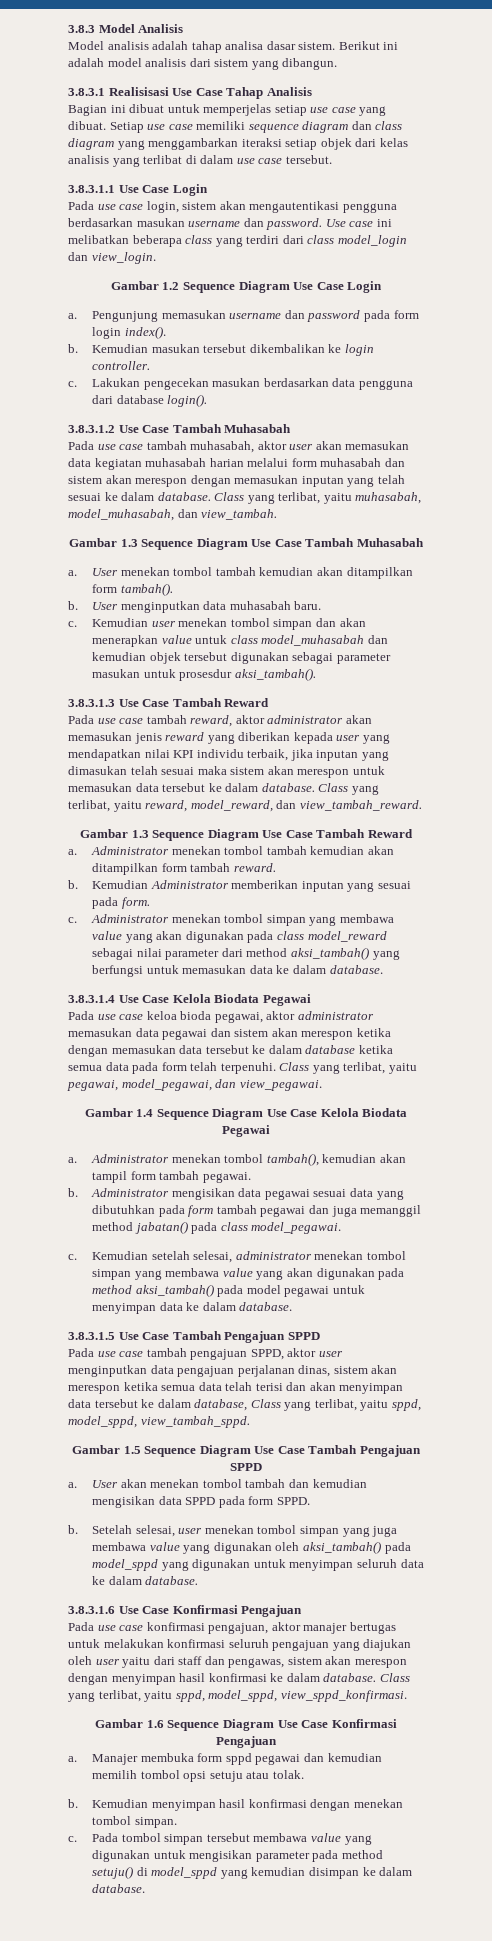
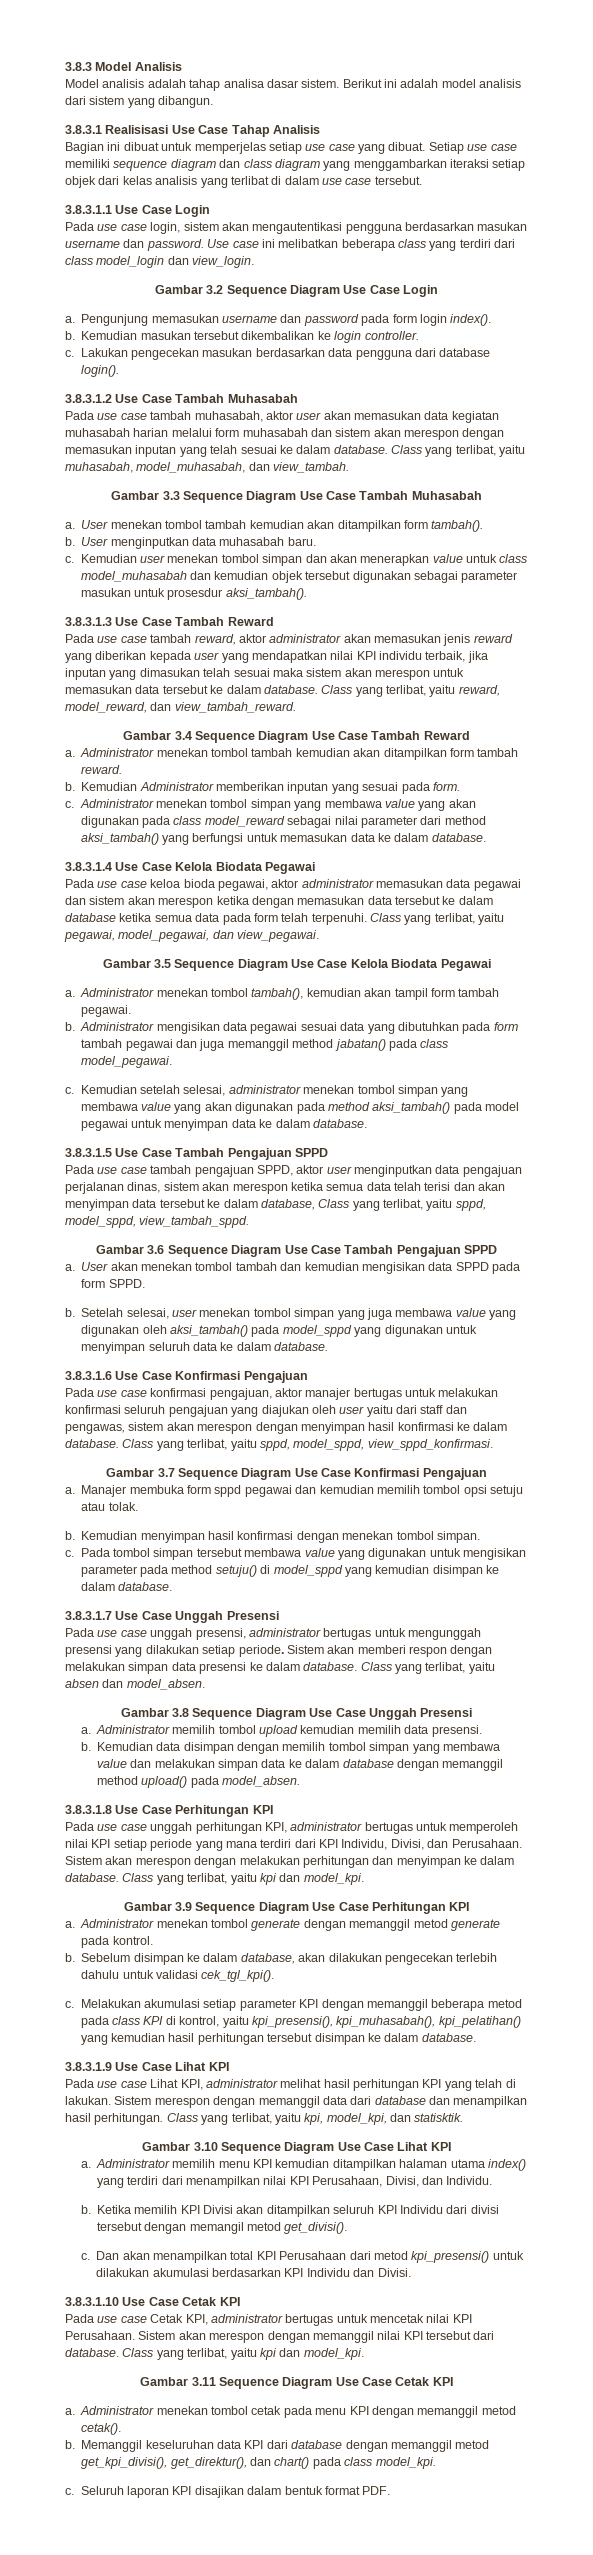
[162,282,180,290] 1.2 -> [206,285,224,294] 3.2
[120,539,138,547] 1.3 -> [162,491,180,500] 3.3
[131,830,149,838] 1.3 -> [174,731,192,740] 3.4
[136,1109,154,1117] 1.4 -> [153,959,171,968] 3.5
[123,1446,141,1454] 1.5 -> [147,1245,165,1254] 3.6
[146,1720,164,1728] 1.6 -> [157,1468,175,1477] 3.7
(146, 1888) none -> [65,1611,279,1623] [65,1628,481,1640] [65,1645,493,1657] [65,1662,495,1674] [65,1679,205,1690] [120,1708,473,1720] [80,1725,482,1737] [80,1742,500,1754] [96,1759,504,1771] [96,1776,301,1788] [65,1805,273,1817] [65,1822,519,1834] [65,1839,522,1851] [65,1856,515,1868] [65,1873,364,1885] [123,1902,470,1914] [65,1919,500,1931] [81,1936,153,1948] [65,1953,498,1965] [81,1970,275,1982] [65,1999,522,2011] [80,2016,521,2028] [80,2033,476,2045] [65,2062,229,2071] [65,2079,516,2091] [65,2096,528,2108] [65,2113,464,2125] [142,2142,451,2154] [80,2159,526,2171] [96,2176,493,2188] [80,2205,499,2217] [96,2222,348,2234] [80,2251,524,2263] [96,2268,411,2277] [65,2297,240,2306] [65,2314,472,2326] [65,2331,495,2343] [65,2348,364,2360] [140,2377,453,2389] [65,2406,516,2418] [81,2423,122,2435] [65,2440,490,2452] [81,2457,436,2469] [65,2486,391,2498] // 3.8.3.1.7 Use Case Unggah Presensi // Pada use case unggah presensi, administrator bertugas untuk mengunggah presensi yang dilakukan setiap periode. Sistem akan memberi respon dengan melakukan simpan data presensi ke dalam database. Class yang terlibat, yaitu absen dan model_absen. // Gambar 3.8 Sequence Diagram Use Case Unggah Presensi // a. Administrator memilih tombol upload kemudian memilih data presensi. // b. Kemudian data disimpan dengan memilih tombol simpan yang membawa value dan melakukan simpan data ke dalam database dengan memanggil method upload() pada model_absen. // 3.8.3.1.8 Use Case Perhitungan KPI // Pada use case unggah perhitungan KPI, administrator bertugas untuk memperoleh nilai KPI setiap periode yang mana terdiri dari KPI Individu, Divisi, dan Perusahaan. Sistem akan merespon dengan melakukan perhitungan dan menyimpan ke dalam database. Class yang terlibat, yaitu kpi dan model_kpi. // Gambar 3.9 Sequence Diagram Use Case Perhitungan KPI // a. Administrator menekan tombol generate dengan memanggil metod generate pada kontrol. // b. Sebelum disimpan ke dalam database, akan dilakukan pengecekan terlebih dahulu untuk validasi cek_tgl_kpi(). // c. Melakukan akumulasi setiap parameter KPI dengan memanggil beberapa metod pada class KPI di kontrol, yaitu kpi_presensi(), kpi_muhasabah(), kpi_pelatihan() yang kemudian hasil perhitungan tersebut disimpan ke dalam database. // 3.8.3.1.9 Use Case Lihat KPI // Pada use case Lihat KPI, administrator melihat hasil perhitungan KPI yang telah di lakukan. Sistem merespon dengan memanggil data dari database dan menampilkan hasil perhitungan. Class yang terlibat, yaitu kpi, model_kpi, dan statisktik. // Gambar 3.10 Sequence Diagram Use Case Lihat KPI // a. Administrator memilih menu KPI kemudian ditampilkan halaman utama index() yang terdiri dari menampilkan nilai KPI Perusahaan, Divisi, dan Individu. // b. Ketika memilih KPI Divisi akan ditampilkan seluruh KPI Individu dari divisi tersebut dengan memangil metod get_divisi(). // c. Dan akan menampilkan total KPI Perusahaan dari metod kpi_presensi() untuk dilakukan akumulasi berdasarkan KPI Individu dan Divisi. // 3.8.3.1.10 Use Case Cetak KPI // Pada use case Cetak KPI, administrator bertugas untuk mencetak nilai KPI Perusahaan. Sistem akan merespon dengan memanggil nilai KPI tersebut dari database. Class yang terlibat, yaitu kpi dan model_kpi. // Gambar 3.11 Sequence Diagram Use Case Cetak KPI // a. Administrator menekan tombol cetak pada menu KPI dengan memanggil metod cetak(). // b. Memanggil keseluruhan data KPI dari database dengan memanggil metod get_kpi_divisi(), get_direktur(), dan chart() pada class model_kpi. // c. Seluruh laporan KPI disajikan dalam bentuk format PDF.

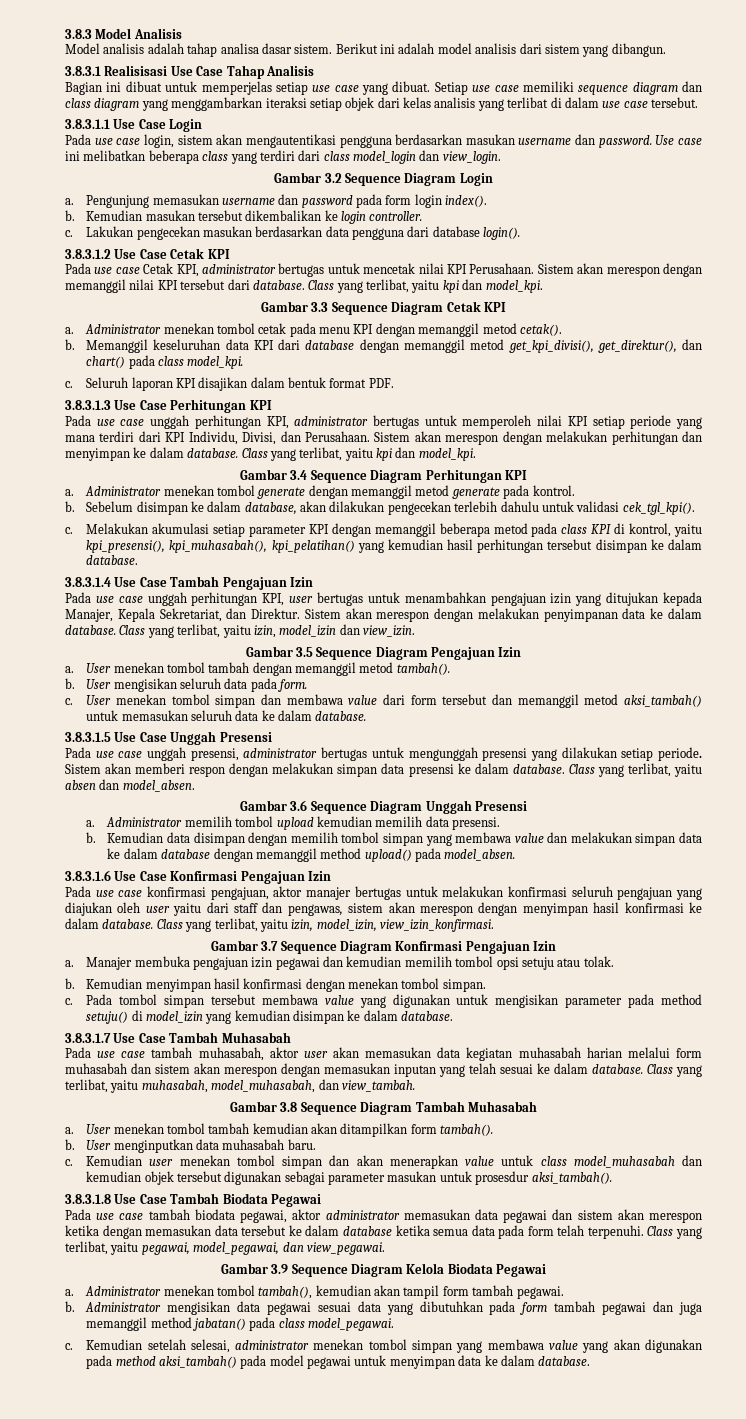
[343,285,400,294] Use Case -> (457, 179) none
(172, 398) none -> [170,248,230,259] [65,263,702,277] [65,279,543,293] [261,301,506,315] [65,323,562,337] [65,339,703,353] [86,355,244,369] [65,377,394,391] [65,399,272,413] [65,415,702,429] [65,431,703,445] [65,447,476,461] [240,469,527,483] [65,485,575,499] [65,501,695,515] [65,523,702,537] [86,539,702,553] [86,555,139,565] [65,576,313,590] [65,592,702,606] [65,608,702,622] [65,624,415,638] [245,646,522,660] [65,662,450,676] [65,678,308,692] [65,694,703,708] [86,710,367,721] [65,731,272,745] [65,747,702,761] [65,763,703,777] [65,779,195,792] [240,800,527,814] [86,816,501,830] [86,832,702,846] [107,848,516,862] [65,870,331,884] [65,886,702,900] [65,902,702,916] [65,918,494,932] [210,940,557,954] [65,956,614,970] [65,978,486,992] [65,994,702,1008] [86,1010,454,1024] [65,1033,166,1043] Cetak KPI // Pada use case Cetak KPI, administrator bertugas untuk mencetak nilai KPI Perusahaan. Sistem akan merespon dengan memanggil nilai KPI tersebut dari database. Class yang terlibat, yaitu kpi dan model_kpi. // Gambar 3.3 Sequence Diagram Cetak KPI // a. Administrator menekan tombol cetak pada menu KPI dengan memanggil metod cetak(). // b. Memanggil keseluruhan data KPI dari database dengan memanggil metod get_kpi_divisi(), get_direktur(), dan chart() pada class model_kpi. // c. Seluruh laporan KPI disajikan dalam bentuk format PDF. // 3.8.3.1.3 Use Case Perhitungan KPI // Pada use case unggah perhitungan KPI, administrator bertugas untuk memperoleh nilai KPI setiap periode yang mana terdiri dari KPI Individu, Divisi, dan Perusahaan. Sistem akan merespon dengan melakukan perhitungan dan menyimpan ke dalam database. Class yang terlibat, yaitu kpi dan model_kpi. // Gambar 3.4 Sequence Diagram Perhitungan KPI // a. Administrator menekan tombol generate dengan memanggil metod generate pada kontrol. // b. Sebelum disimpan ke dalam database, akan dilakukan pengecekan terlebih dahulu untuk validasi cek_tgl_kpi(). // c. Melakukan akumulasi setiap parameter KPI dengan memanggil beberapa metod pada class KPI di kontrol, yaitu kpi_presensi(), kpi_muhasabah(), kpi_pelatihan() yang kemudian hasil perhitungan tersebut disimpan ke dalam database. // 3.8.3.1.4 Use Case Tambah Pengajuan Izin // Pada use case unggah perhitungan KPI, user bertugas untuk menambahkan pengajuan izin yang ditujukan kepada Manajer, Kepala Sekretariat, dan Direktur. Sistem akan merespon dengan melakukan penyimpanan data ke dalam database. Class yang terlibat, yaitu izin, model_izin dan view_izin. // Gambar 3.5 Sequence Diagram Pengajuan Izin // a. User menekan tombol tambah dengan memanggil metod tambah(). // b. User mengisikan seluruh data pada form. // c. User menekan tombol simpan dan membawa value dari form tersebut dan memanggil metod aksi_tambah() untuk memasukan seluruh data ke dalam database. // 3.8.3.1.5 Use Case Unggah Presensi // Pada use case unggah presensi, administrator bertugas untuk mengunggah presensi yang dilakukan setiap periode. Sistem akan memberi respon dengan melakukan simpan data presensi ke dalam database. Class yang terlibat, yaitu absen dan model_absen. // Gambar 3.6 Sequence Diagram Unggah Presensi // a. Administrator memilih tombol upload kemudian memilih data presensi. // b. Kemudian data disimpan dengan memilih tombol simpan yang membawa value dan melakukan simpan data ke dalam database dengan memanggil method upload() pada model_absen. // 3.8.3.1.6 Use Case Konfirmasi Pengajuan Izin // Pada use case konfirmasi pengajuan, aktor manajer bertugas untuk melakukan konfirmasi seluruh pengajuan yang diajukan oleh user yaitu dari staff dan pengawas, sistem akan merespon dengan menyimpan hasil konfirmasi ke dalam database. Class yang terlibat, yaitu izin, model_izin, view_izin_konfirmasi. // Gambar 3.7 Sequence Diagram Konfirmasi Pengajuan Izin // a. Manajer membuka pengajuan izin pegawai dan kemudian memilih tombol opsi setuju atau tolak. // b. Kemudian menyimpan hasil konfirmasi dengan menekan tombol simpan. // c. Pada tombol simpan tersebut membawa value yang digunakan untuk mengisikan parameter pada method setuju() di model_izin yang kemudian disimpan ke dalam database. // 3.8.3.1.7 Use Case
[162,491,357,503] 3.3 Sequence Diagram Use Case -> [280,1102,413,1115] 3.8 Sequence Diagram
[65,617,274,626] [65,634,513,646] [65,651,488,663] [65,668,465,680] [65,685,500,697] [65,702,296,713] [123,731,470,743] [65,748,519,760] [81,765,123,774] [65,782,460,794] [65,799,476,811] [80,816,486,828] [80,833,486,845] [65,862,214,871] 3.8.3.1.3 Use Case Tambah Reward // Pada use case tambah reward, aktor administrator akan memasukan jenis reward yang diberikan kepada user yang mendapatkan nilai KPI individu terbaik, jika inputan yang dimasukan telah sesuai maka sistem akan merespon untuk memasukan data tersebut ke dalam database. Class yang terlibat, yaitu reward, model_reward, dan view_tambah_reward. // Gambar 3.4 Sequence Diagram Use Case Tambah Reward // a. Administrator menekan tombol tambah kemudian akan ditampilkan form tambah reward. // b. Kemudian Administrator memberikan inputan yang sesuai pada form. // c. Administrator menekan tombol simpan yang membawa value yang akan digunakan pada class model_reward sebagai nilai parameter dari method aksi_tambah() yang berfungsi untuk memasukan data ke dalam database. // 3.8.3.1.4 Use Case Kelola -> [65,1193,220,1204] 3.8.3.1.8 Use Case Tambah
[150,879,215,888] keloa bioda -> [148,1209,235,1220] tambah biodata
[153,959,348,971] 3.5 Sequence Diagram Use Case -> [271,1264,403,1277] 3.9 Sequence Diagram
[65,1148,328,1160] [65,1165,522,1177] [65,1182,506,1194] [65,1199,486,1211] [65,1216,250,1228] [96,1245,497,1257] [65,1262,520,1274] [81,1279,145,1288] [65,1308,516,1320] [81,1325,477,1337] [81,1342,329,1354] [65,1371,308,1383] [65,1388,499,1400] [65,1405,467,1417] [65,1422,508,1434] [65,1439,493,1451] [106,1468,487,1480] [65,1485,523,1497] [81,1502,138,1511] [65,1531,480,1543] [65,1548,527,1560] [80,1565,500,1577] [80,1582,173,1591] [65,1611,279,1623] [65,1628,481,1640] [65,1645,493,1657] [65,1662,495,1674] [65,1679,205,1690] [120,1708,473,1720] [80,1725,482,1737] [80,1742,500,1754] [96,1759,504,1771] [96,1776,301,1788] [65,1805,273,1817] [65,1822,519,1834] [65,1839,522,1851] [65,1856,515,1868] [65,1873,364,1885] [123,1902,470,1914] [65,1919,500,1931] [81,1936,153,1948] [65,1953,498,1965] [81,1970,275,1982] [65,1999,522,2011] [80,2016,521,2028] [80,2033,476,2045] [65,2062,229,2071] [65,2079,516,2091] [65,2096,528,2108] [65,2113,464,2125] [142,2142,451,2154] [80,2159,526,2171] [96,2176,493,2188] [80,2205,499,2217] [96,2222,348,2234] [80,2251,524,2263] [96,2268,411,2277] [65,2297,240,2306] [65,2314,472,2326] [65,2331,495,2343] [65,2348,364,2360] [140,2377,453,2389] [65,2406,516,2418] [81,2423,122,2435] [65,2440,490,2452] [81,2457,436,2469] [65,2486,391,2498] // 3.8.3.1.5 Use Case Tambah Pengajuan SPPD // Pada use case tambah pengajuan SPPD, aktor user menginputkan data pengajuan perjalanan dinas, sistem akan merespon ketika semua data telah terisi dan akan menyimpan data tersebut ke dalam database, Class yang terlibat, yaitu sppd, model_sppd, view_tambah_sppd. // Gambar 3.6 Sequence Diagram Use Case Tambah Pengajuan SPPD // a. User akan menekan tombol tambah dan kemudian mengisikan data SPPD pada form SPPD. // b. Setelah selesai, user menekan tombol simpan yang juga membawa value yang digunakan oleh aksi_tambah() pada model_sppd yang digunakan untuk menyimpan seluruh data ke dalam database. // 3.8.3.1.6 Use Case Konfirmasi Pengajuan // Pada use case konfirmasi pengajuan, aktor manajer bertugas untuk melakukan konfirmasi seluruh pengajuan yang diajukan oleh user yaitu dari staff dan pengawas, sistem akan merespon dengan menyimpan hasil konfirmasi ke dalam database. Class yang terlibat, yaitu sppd, model_sppd, view_sppd_konfirmasi. // Gambar 3.7 Sequence Diagram Use Case Konfirmasi Pengajuan // a. Manajer membuka form sppd pegawai dan kemudian memilih tombol opsi setuju atau tolak. // b. Kemudian menyimpan hasil konfirmasi dengan menekan tombol simpan. // c. Pada tombol simpan tersebut membawa value yang digunakan untuk mengisikan parameter pada method setuju() di model_sppd yang kemudian disimpan ke dalam database. // 3.8.3.1.7 Use Case Unggah Presensi // Pada use case unggah presensi, administrator bertugas untuk mengunggah presensi yang dilakukan setiap periode. Sistem akan memberi respon dengan melakukan simpan data presensi ke dalam database. Class yang terlibat, yaitu absen dan model_absen. // Gambar 3.8 Sequence Diagram Use Case Unggah Presensi // a. Administrator memilih tombol upload kemudian memilih data presensi. // b. Kemudian data disimpan dengan memilih tombol simpan yang membawa value dan melakukan simpan data ke dalam database dengan memanggil method upload() pada model_absen. // 3.8.3.1.8 Use Case Perhitungan KPI // Pada use case unggah perhitungan KPI, administrator bertugas untuk memperoleh nilai KPI setiap periode yang mana terdiri dari KPI Individu, Divisi, dan Perusahaan. Sistem akan merespon dengan melakukan perhitungan dan menyimpan ke dalam database. Class yang terlibat, yaitu kpi dan model_kpi. // Gambar 3.9 Sequence Diagram Use Case Perhitungan KPI // a. Administrator menekan tombol generate dengan memanggil metod generate pada kontrol. // b. Sebelum disimpan ke dalam database, akan dilakukan pengecekan terlebih dahulu untuk validasi cek_tgl_kpi(). // c. Melakukan akumulasi setiap parameter KPI dengan memanggil beberapa metod pada class KPI di kontrol, yaitu kpi_presensi(), kpi_muhasabah(), kpi_pelatihan() yang kemudian hasil perhitungan tersebut disimpan ke dalam database. // 3.8.3.1.9 Use Case Lihat KPI // Pada use case Lihat KPI, administrator melihat hasil perhitungan KPI yang telah di lakukan. Sistem merespon dengan memanggil data dari database dan menampilkan hasil perhitungan. Class yang terlibat, yaitu kpi, model_kpi, dan statisktik. // Gambar 3.10 Sequence Diagram Use Case Lihat KPI // a. Administrator memilih menu KPI kemudian ditampilkan halaman utama index() yang terdiri dari menampilkan nilai KPI Perusahaan, Divisi, dan Individu. // b. Ketika memilih KPI Divisi akan ditampilkan seluruh KPI Individu dari divisi tersebut dengan memangil metod get_divisi(). // c. Dan akan menampilkan total KPI Perusahaan dari metod kpi_presensi() untuk dilakukan akumulasi berdasarkan KPI Individu dan Divisi. // 3.8.3.1.10 Use Case Cetak KPI // Pada use case Cetak KPI, administrator bertugas untuk mencetak nilai KPI Perusahaan. Sistem akan merespon dengan memanggil nilai KPI tersebut dari database. Class yang terlibat, yaitu kpi dan model_kpi. // Gambar 3.11 Sequence Diagram Use Case Cetak KPI // a. Administrator menekan tombol cetak pada menu KPI dengan memanggil metod cetak(). // b. Memanggil keseluruhan data KPI dari database dengan memanggil metod get_kpi_divisi(), get_direktur(), dan chart() pada class model_kpi. // c. Seluruh laporan KPI disajikan dalam bentuk format PDF. -> (591, 1361) none

